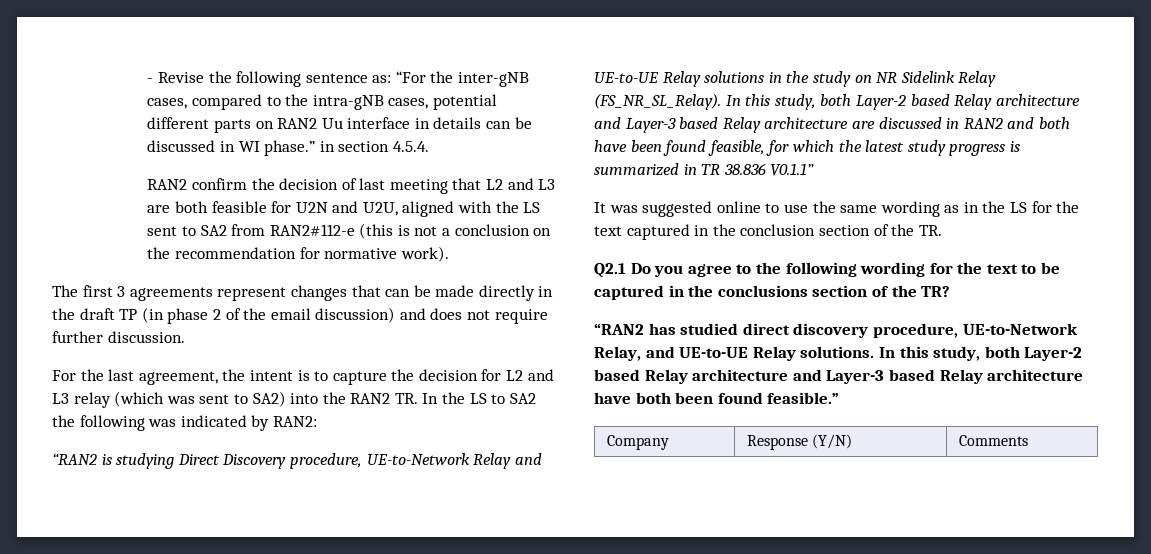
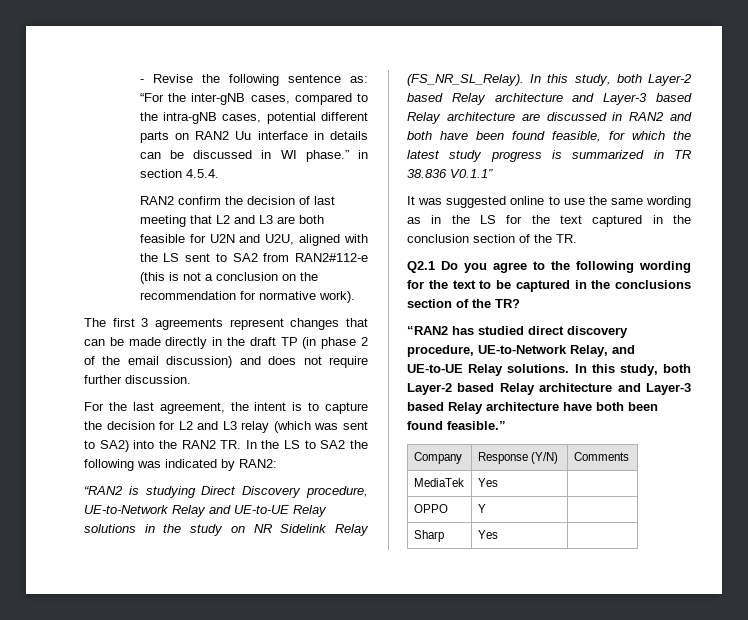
(1028, 440) none -> [413,478,464,487] [477,478,498,487] [413,504,448,513] [477,504,486,513] [413,530,444,542] [477,530,498,539] // MediaTek | Yes | // OPPO | Y | // Sharp | Yes |

